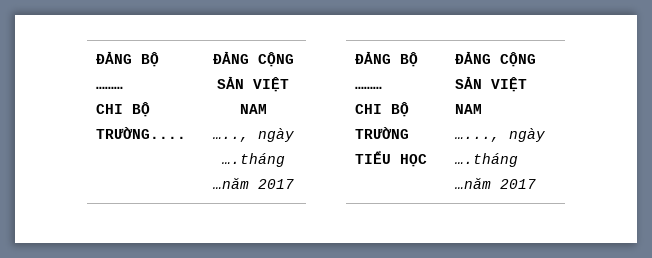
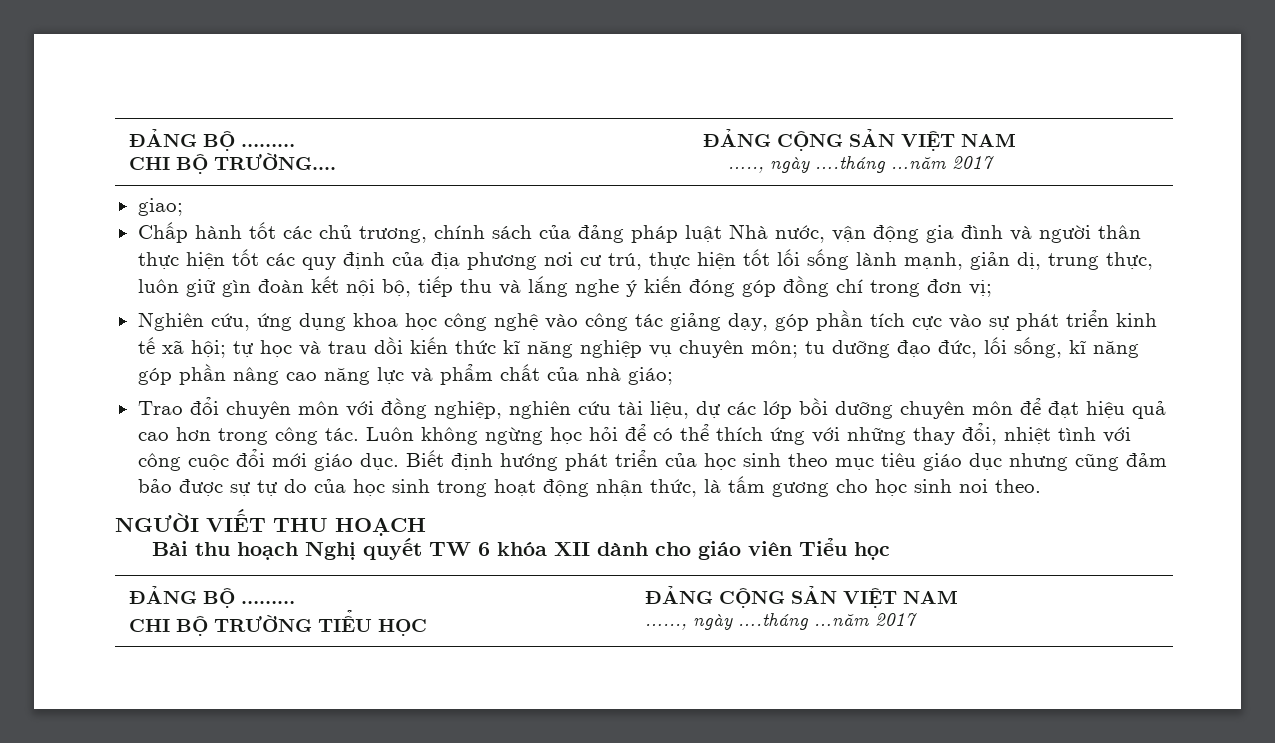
(294, 184) none -> [137,198,183,216] [137,222,1141,243] [137,249,1153,270] [137,276,992,297] [137,310,1157,331] [137,337,1139,358] [137,364,673,385] [137,397,1166,419] [137,423,1131,445] [137,449,1167,471] [137,476,1041,497] [115,509,426,536] [151,538,890,560] // giao; // Chấp hành tốt các chủ trương, chính sách của đảng pháp luật Nhà nước, vận động gia đình và người thân thực hiện tốt các quy định của địa phương nơi cư trú, thực hiện tốt lối sống lành mạnh, giản dị, trung thực, luôn giữ gìn đoàn kết nội bộ, tiếp thu và lắng nghe ý kiến đóng góp đồng chí trong đơn vị; // Nghiên cứu, ứng dụng khoa học công nghệ vào công tác giảng dạy, góp phần tích cực vào sự phát triển kinh tế xã hội; tự học và trau dồi kiến thức kĩ năng nghiệp vụ chuyên môn; tu dưỡng đạo đức, lối sống, kĩ năng góp phần nâng cao năng lực và phẩm chất của nhà giáo; // Trao đổi chuyên môn với đồng nghiệp, nghiên cứu tài liệu, dự các lớp bồi dưỡng chuyên môn để đạt hiệu quả cao hơn trong công tác. Luôn không ngừng học hỏi để có thể thích ứng với những thay đổi, nhiệt tình với công cuộc đổi mới giáo dục. Biết định hướng phát triển của học sinh theo mục tiêu giáo dục nhưng cũng đảm bảo được sự tự do của học sinh trong hoạt động nhận thức, là tấm gương cho học sinh noi theo. // NGƯỜI VIẾT THU HOẠCH // Bài thu hoạch Nghị quyết TW 6 khóa XII dành cho giáo viên Tiểu học

